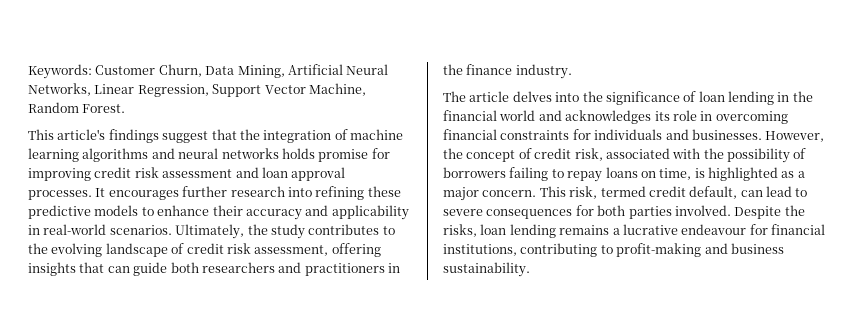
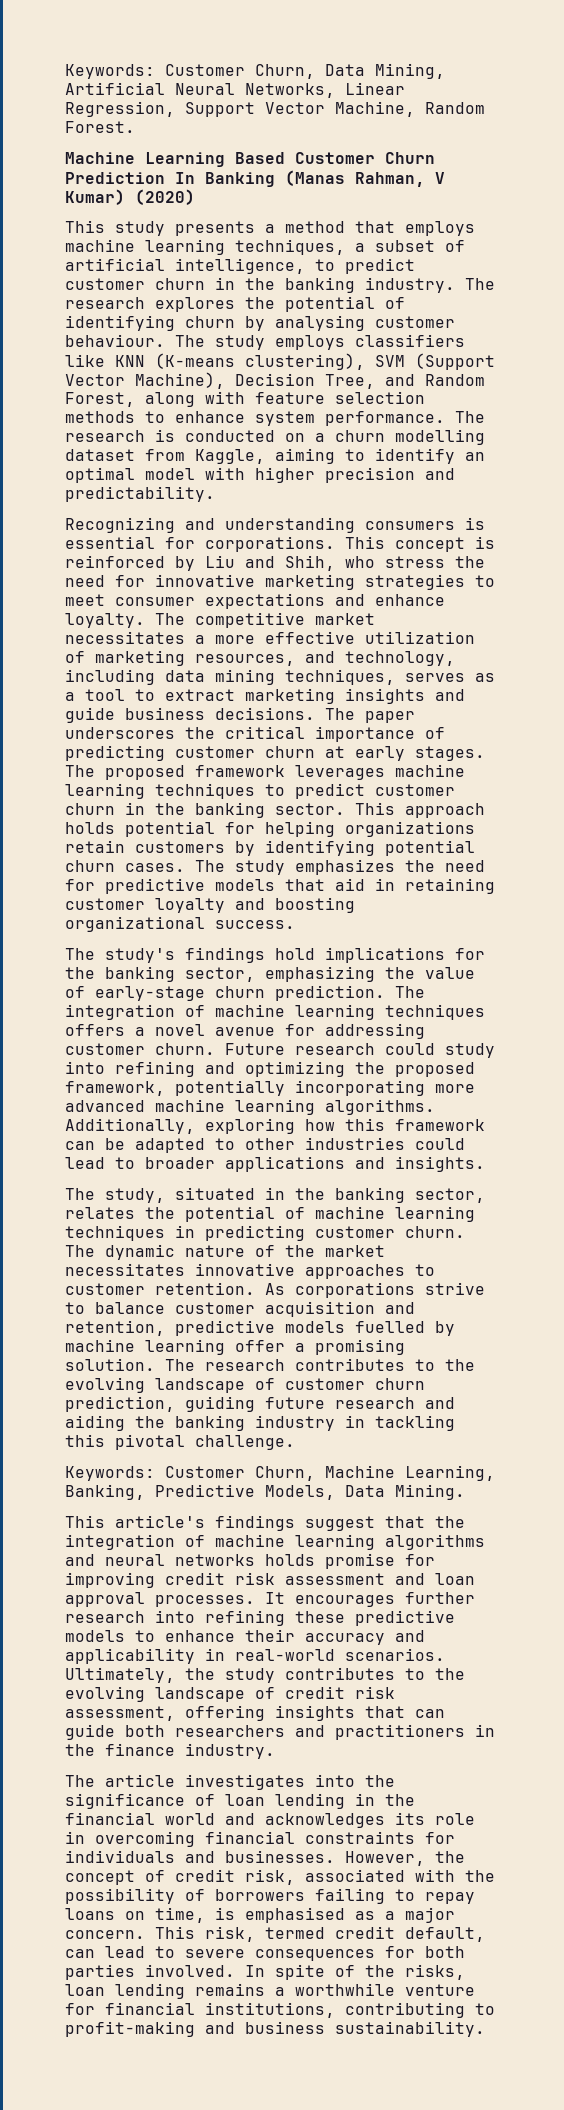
(126, 108) none -> [65,152,435,167] [65,170,445,187] [65,189,195,205] [65,220,475,236] [65,239,465,255] [65,258,415,274] [65,277,495,293] [65,296,405,312] [65,315,455,331] [65,334,465,350] [65,353,495,370] [65,372,485,389] [65,391,425,407] [65,411,485,426] [65,429,485,445] [65,448,485,464] [65,467,455,483] [65,486,215,502] [65,517,485,533] [65,536,495,552] [65,555,485,571] [65,574,495,590] [65,593,445,609] [65,612,375,628] [65,631,475,644] [65,650,455,666] [65,669,495,685] [65,688,465,704] [65,707,415,723] [65,726,445,742] [65,745,485,761] [65,764,465,780] [65,783,455,799] [65,802,485,818] [65,821,475,837] [65,840,475,856] [65,859,485,875] [65,878,495,894] [65,897,355,913] [65,916,295,932] [65,947,485,963] [65,966,475,982] [65,985,425,1001] [65,1004,485,1020] [65,1023,425,1039] [65,1043,495,1058] [65,1061,475,1077] [65,1080,475,1096] [65,1099,435,1115] [65,1118,485,1134] [65,1137,465,1153] [65,1156,485,1172] [65,1187,485,1203] [65,1206,475,1222] [65,1225,465,1241] [65,1244,385,1260] [65,1263,435,1279] [65,1282,485,1298] [65,1301,415,1317] [65,1320,455,1336] [65,1339,405,1355] [65,1358,475,1371] [65,1377,425,1393] [65,1396,455,1412] [65,1415,455,1431] [65,1434,295,1450] [65,1465,495,1481] [65,1484,465,1500] // Machine Learning Based Customer Churn Prediction In Banking (Manas Rahman, V Kumar) (2020) // This study presents a method that employs machine learning techniques, a subset of artificial intelligence, to predict customer churn in the banking industry. The research explores the potential of identifying churn by analysing customer behaviour. The study employs classifiers like KNN (K-means clustering), SVM (Support Vector Machine), Decision Tree, and Random Forest, along with feature selection methods to enhance system performance. The research is conducted on a churn modelling dataset from Kaggle, aiming to identify an optimal model with higher precision and predictability. // Recognizing and understanding consumers is essential for corporations. This concept is reinforced by Liu and Shih, who stress the need for innovative marketing strategies to meet consumer expectations and enhance loyalty. The competitive market necessitates a more effective utilization of marketing resources, and technology, including data mining techniques, serves as a tool to extract marketing insights and guide business decisions. The paper underscores the critical importance of predicting customer churn at early stages. The proposed framework leverages machine learning techniques to predict customer churn in the banking sector. This approach holds potential for helping organizations retain customers by identifying potential churn cases. The study emphasizes the need for predictive models that aid in retaining customer loyalty and boosting organizational success. // The study's findings hold implications for the banking sector, emphasizing the value of early-stage churn prediction. The integration of machine learning techniques offers a novel avenue for addressing customer churn. Future research could study into refining and optimizing the proposed framework, potentially incorporating more advanced machine learning algorithms. Additionally, exploring how this framework can be adapted to other industries could lead to broader applications and insights. // The study, situated in the banking sector, relates the potential of machine learning techniques in predicting customer churn. The dynamic nature of the market necessitates innovative approaches to customer retention. As corporations strive to balance customer acquisition and retention, predictive models fuelled by machine learning offer a promising solution. The research contributes to the evolving landscape of customer churn prediction, guiding future research and aiding the banking industry in tackling this pivotal challenge. // Keywords: Customer Churn, Machine Learning, Banking, Predictive Models, Data Mining.
[512,91,552,102] delves -> [185,1774,305,1790] investigates
[708,167,778,181] highlighted -> [245,1907,345,1923] emphasised
[734,206,782,219] Despite -> [245,1964,355,1980] In spite of
[622,224,747,235] lucrative endeavour -> [295,1983,475,1996] worthwhile venture

